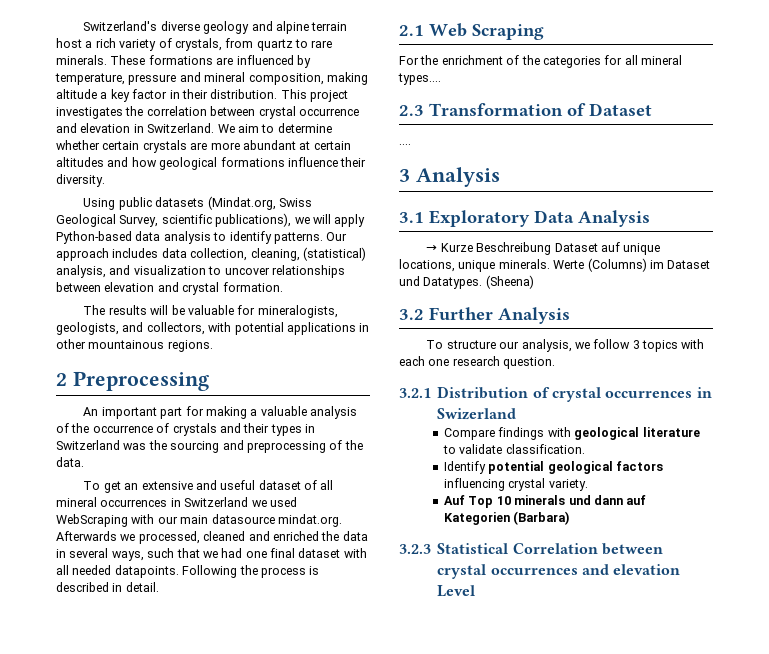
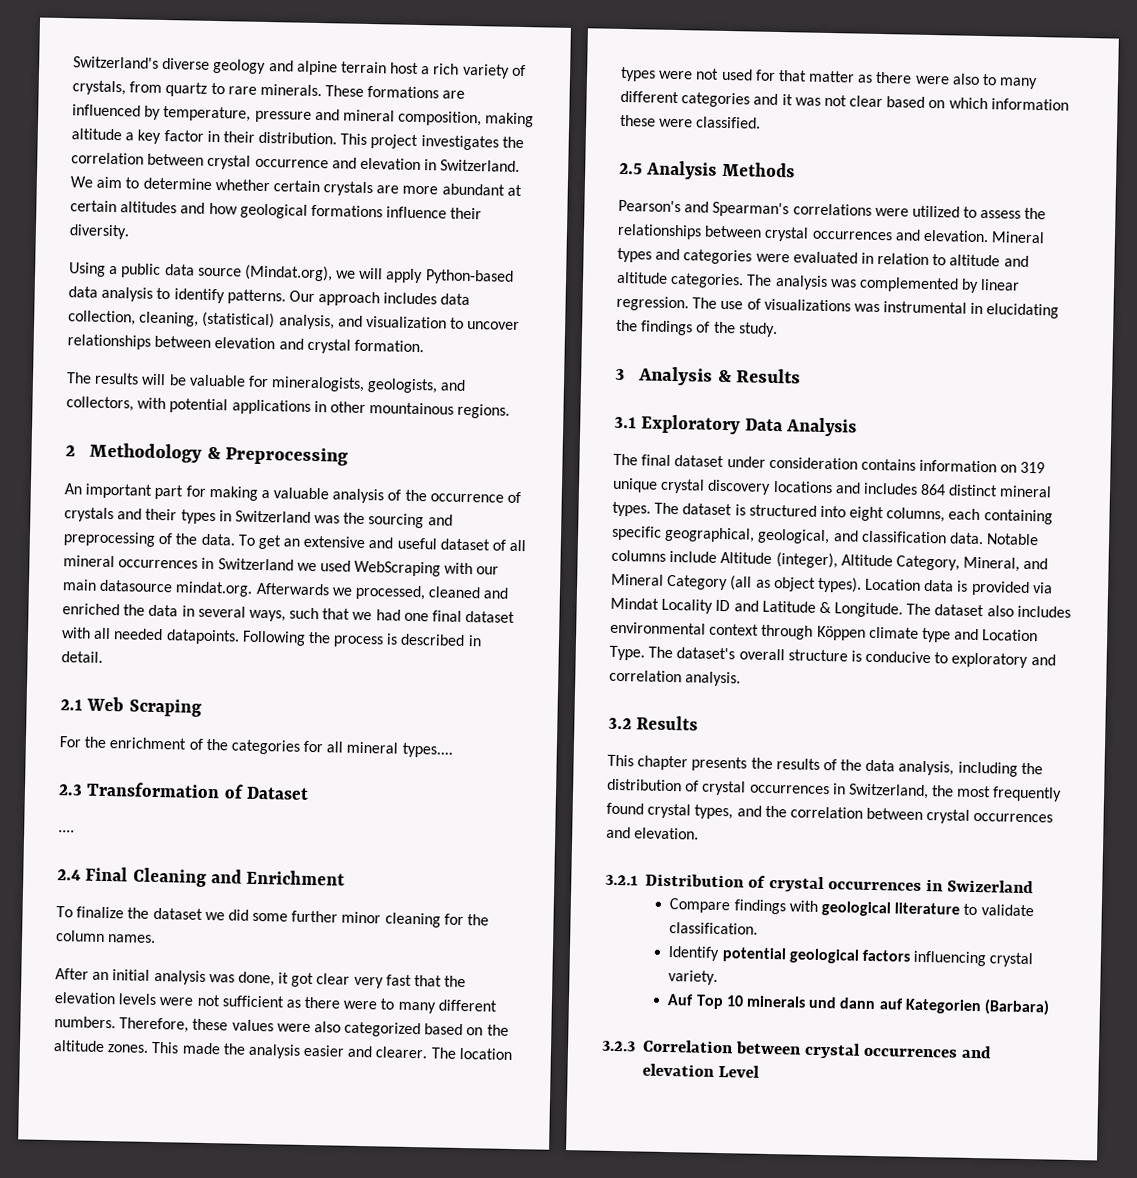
[118,196,312,210] [56,213,292,227] public datasets (Mindat.org, Swiss Geological Survey, scientific publications), -> [109,263,333,282] a public data source (Mindat.org),
(67, 379) none -> [89,442,221,463] Methodology &
(84, 462) // -> (236, 539) none
(411, 144) none -> [57,866,346,887] [56,906,490,928] [56,930,157,944] [55,968,467,989] [54,992,497,1014] [54,1016,509,1038] [53,1040,512,1060] [620,66,1039,90] [620,90,1069,111] [620,114,762,129] [619,160,795,180] [618,199,1047,220] [617,223,1046,244] [617,247,1029,267] [616,271,1021,293] [616,295,1060,319] [616,319,778,338] // 2.4 Final Cleaning and Enrichment // To finalize the dataset we did some further minor cleaning for the column names. // After an initial analysis was done, it got clear very fast that the elevation levels were not sufficient as there were to many different numbers. Therefore, these values were also categorized based on the altitude zones. This made the analysis easier and clearer. The location types were not used for that matter as there were also to many different categories and it was not clear based on which information these were classified. // 2.5 Analysis Methods // Pearson's and Spearman's correlations were utilized to assess the relationships between crystal occurrences and elevation. Mineral types and categories were evaluated in relation to altitude and altitude categories. The analysis was complemented by linear regression. The use of visualizations was instrumental in elucidating the findings of the study.
(501, 177) none -> [717,368,802,384] & Results
[426,242,661,255] [399,258,711,272] [399,275,534,289] [399,307,570,324] [426,339,705,352] [399,356,556,369] → Kurze Beschreibung Dataset auf unique locations, unique minerals. Werte (Columns) im Dataset und Datatypes. (Sheena) // 3.2 Further Analysis // To structure our analysis, we follow 3 topics with each one research question. -> [613,453,1046,474] [612,477,1053,498] [612,501,1053,525] [611,525,1040,546] [611,549,1049,572] [611,573,1053,597] [610,597,1071,618] [610,621,1039,643] [609,645,1056,669] [609,669,742,687] [608,715,699,731] [607,754,1043,777] [607,778,1063,802] [606,802,1054,824] [606,826,700,840] The final dataset under consideration contains information on 319 unique crystal discovery locations and includes 864 distinct mineral types. The dataset is structured into eight columns, each containing specific geographical, geological, and classification data. Notable columns include Altitude (integer), Altitude Category, Mineral, and Mineral Category (all as object types). Location data is provided via Mindat Locality ID and Latitude & Longitude. The dataset also includes environmental context through Köppen climate type and Location Type. The dataset's overall structure is conducive to exploratory and correlation analysis. // 3.2 Results // This chapter presents the results of the data analysis, including the distribution of crystal occurrences in Switzerland, the most frequently found crystal types, and the correlation between crystal occurrences and elevation.
[437,543,509,554] Statistical -> (636, 1046) none

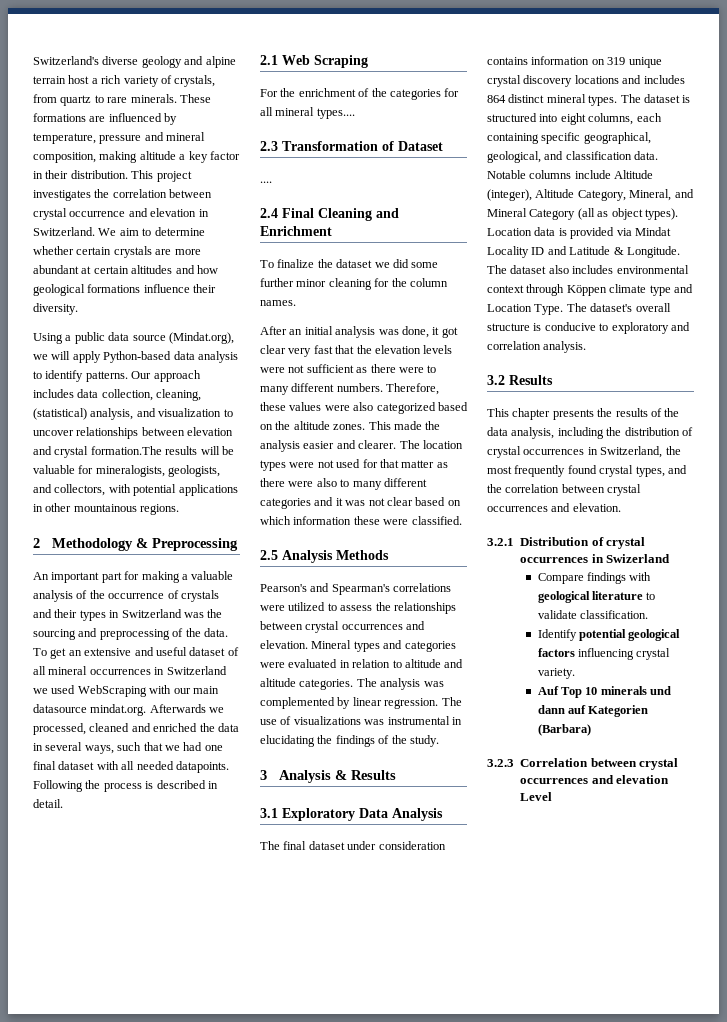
[353,339,424,353] [66,372,92,384] formation. // The -> [90,446,162,455] formation.The

